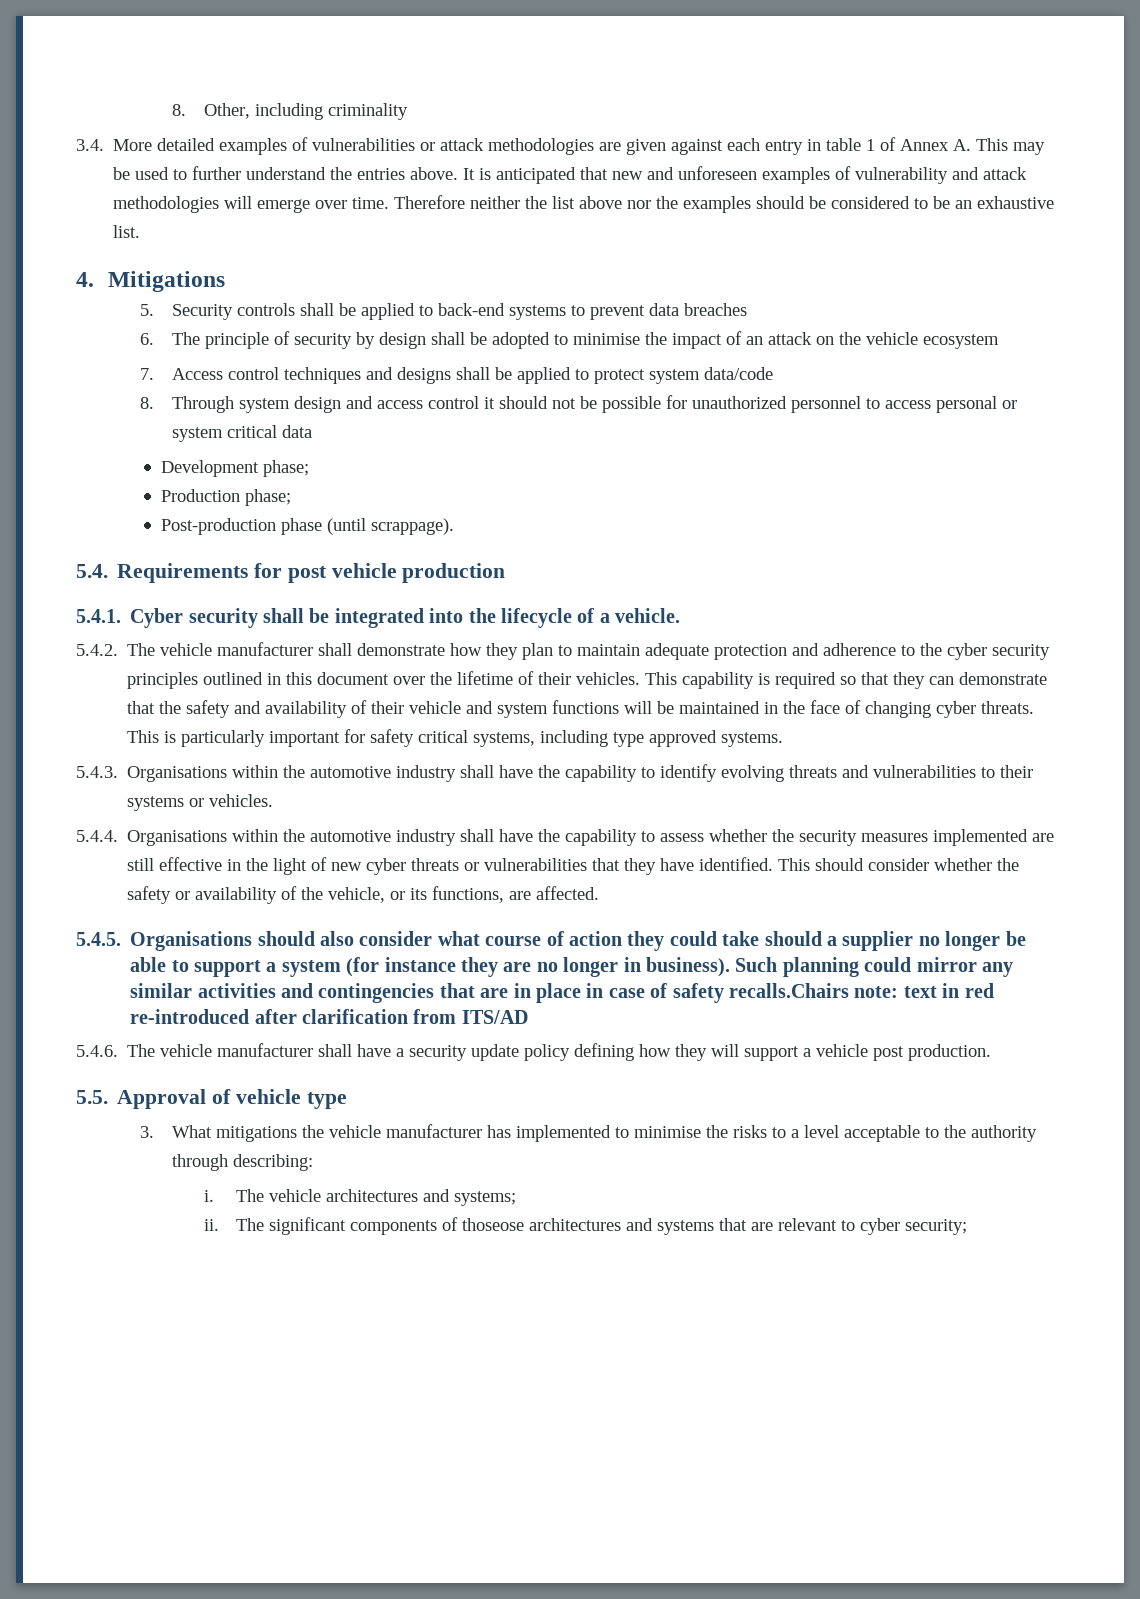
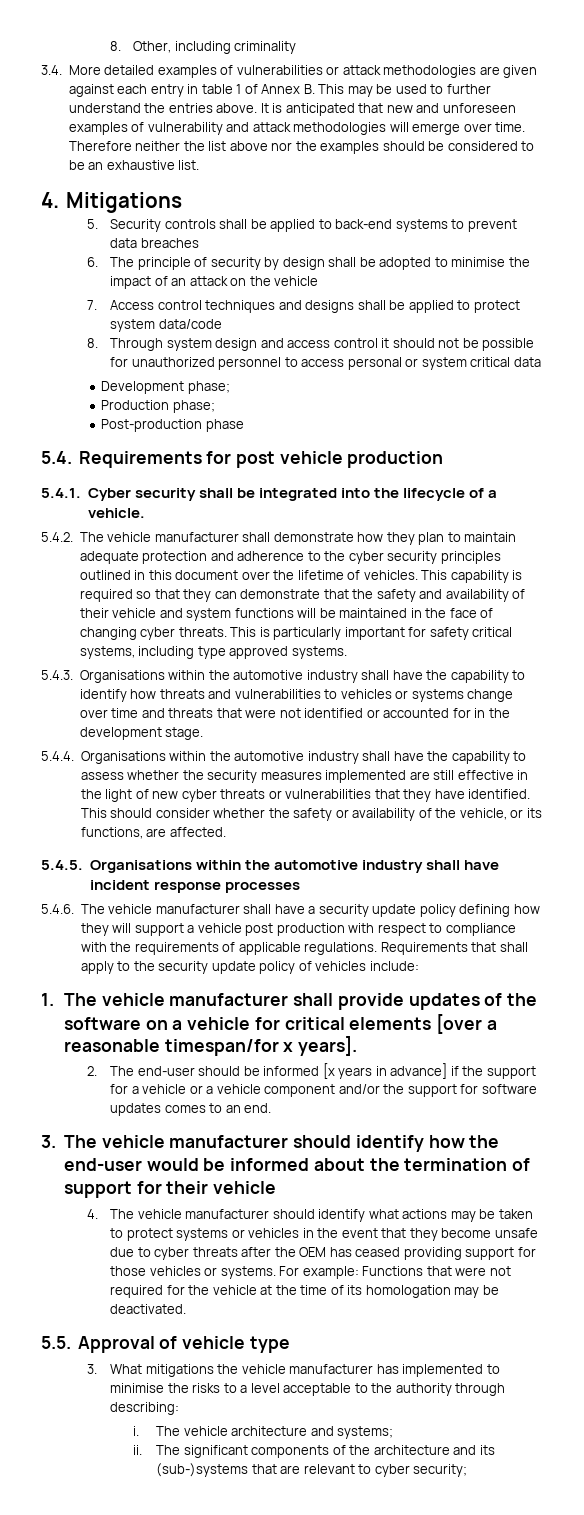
[953,139,972,151] A. -> [303,84,315,94] B.
[923,334,1000,349] ecosystem -> (319, 281) none
[326,518,454,535] (until scrappage). -> (244, 425) none
[538,672,572,685] their -> (361, 575) none
[721,765,785,782] evolving -> [130,689,157,699] how
[1000,765,1034,778] [127,794,274,811] their systems or vehicles. -> [340,689,514,702] [79,708,510,718] [79,727,204,740] vehicles or systems change over time and threats that were not identified or accounted for in the development stage.
[257,931,1026,951] [130,957,1014,977] [130,983,994,1003] [130,1009,528,1024] should also consider what course of action they could take should a supplier no longer be able to support a system (for instance they are no longer in business). Such planning could mirror any similar activities and contingencies that are in place in case of safety recalls.Chairs note: text in red re-introduced after clarification from ITS/AD -> [195,860,499,873] [89,880,300,893] within the automotive industry shall have incident response processes
[908,1044,992,1061] production. -> [276,923,516,936] [80,942,528,955] [80,961,419,974] [41,993,538,1010] [64,1014,497,1034] [64,1036,358,1056] [87,1063,536,1079] [110,1084,537,1097] [110,1103,272,1116] [41,1135,500,1152] [64,1158,531,1171] [64,1181,277,1198] [87,1209,533,1222] [110,1228,538,1241] [110,1247,536,1260] [110,1266,511,1279] [110,1285,499,1298] [110,1304,187,1314] production with respect to compliance with the requirements of applicable regulations. Requirements that shall apply to the security update policy of vehicles include: // 1. The vehicle manufacturer shall provide updates of the software on a vehicle for critical elements [over a reasonable timespan/for x years]. // 2. The end-user should be informed [x years in advance] if the support for a vehicle or a vehicle component and/or the support for software updates comes to an end. // 3. The vehicle manufacturer should identify how the end-user would be informed about the termination of support for their vehicle // 4. The vehicle manufacturer should identify what actions may be taken to protect systems or vehicles in the event that they become unsafe due to cyber threats after the OEM has ceased providing support for those vehicles or systems. For example: Functions that were not required for the vehicle at the time of its homologation may be deactivated.
[326,1189,419,1202] architectures -> [231,1426,308,1436] architecture
[462,1218,715,1235] thoseose architectures and systems -> [349,1445,495,1455] [156,1463,249,1477] the architecture and its (sub-)systems

